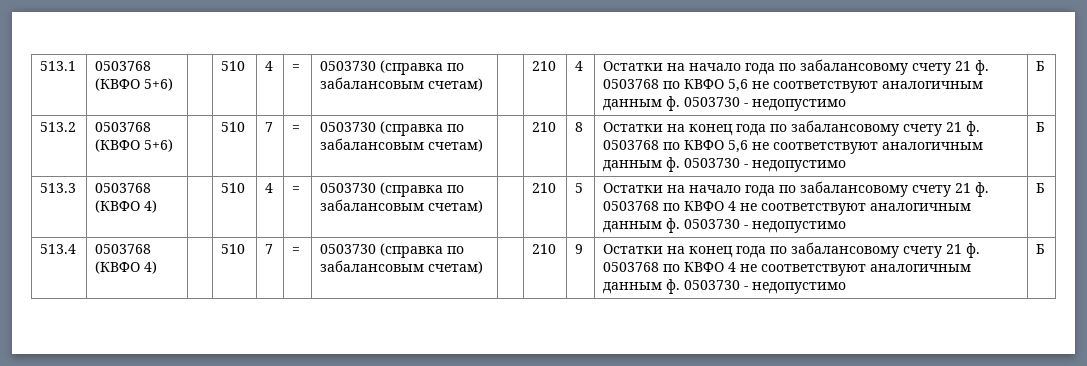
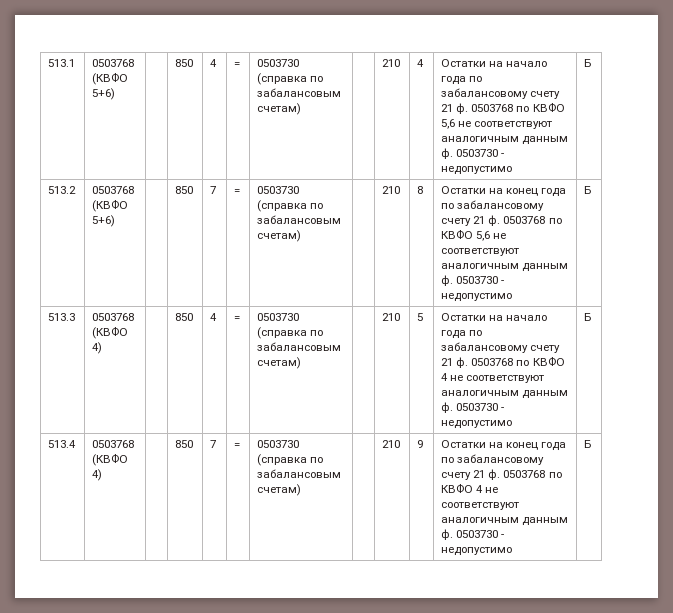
[221,61,246,71] 510 -> [175,59,194,67] 850
[221,122,246,132] 510 -> [175,186,194,194] 850
[221,183,246,193] 510 -> [175,313,194,321] 850
[221,244,246,254] 510 -> [175,440,194,448] 850

